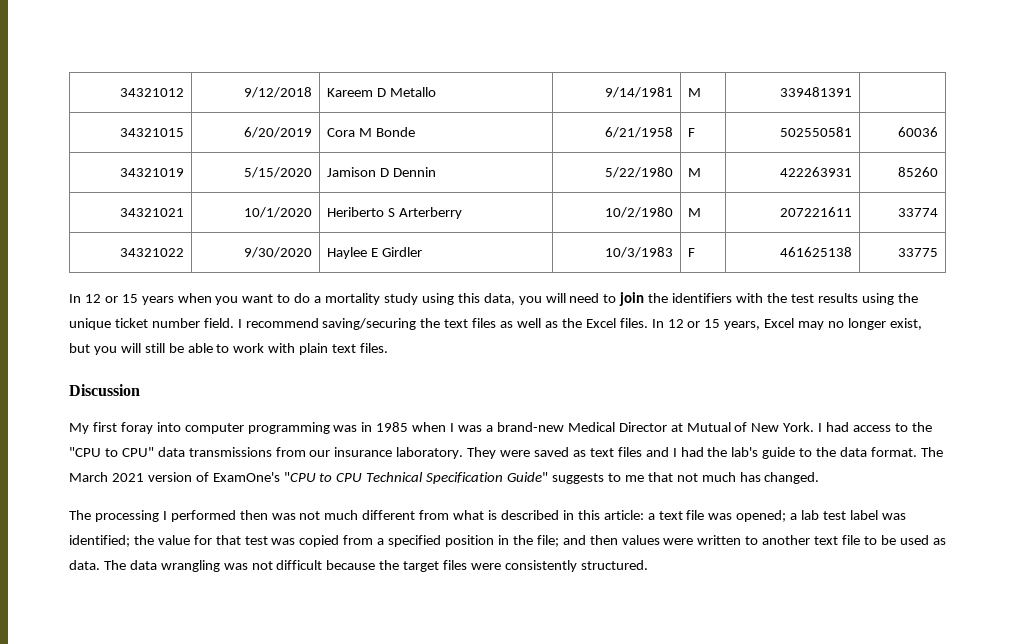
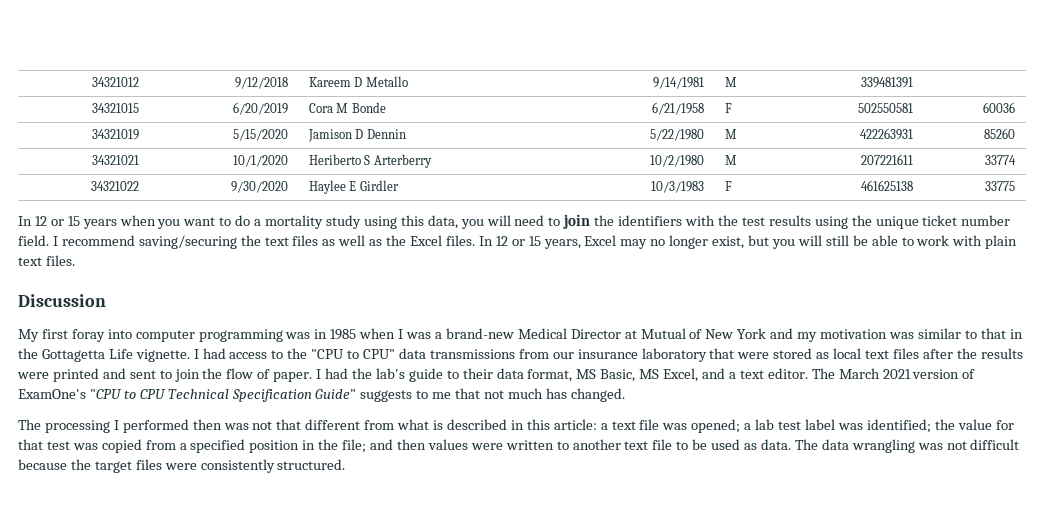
[783,422,815,432] York. -> [737,328,1023,342] [18,348,190,362] York and my motivation was similar to that in the Gottagetta Life vignette.
[396,447,669,459] laboratory. They were saved as text files and -> [641,348,1023,362] [17,368,313,382] laboratory that were stored as local text files after the results were printed and sent to join the flow of paper.
[816,447,917,457] the data format. -> [462,368,808,382] their data format, MS Basic, MS Excel, and a text editor.
[324,510,359,520] much -> [276,419,302,430] that

